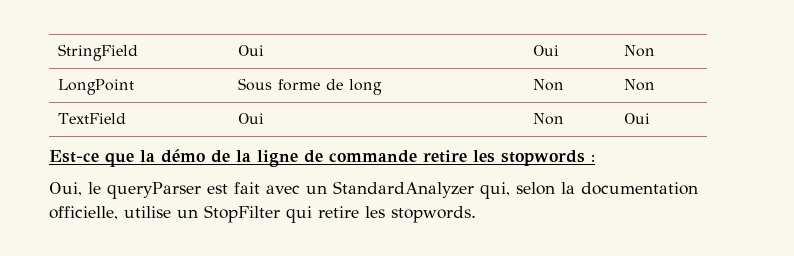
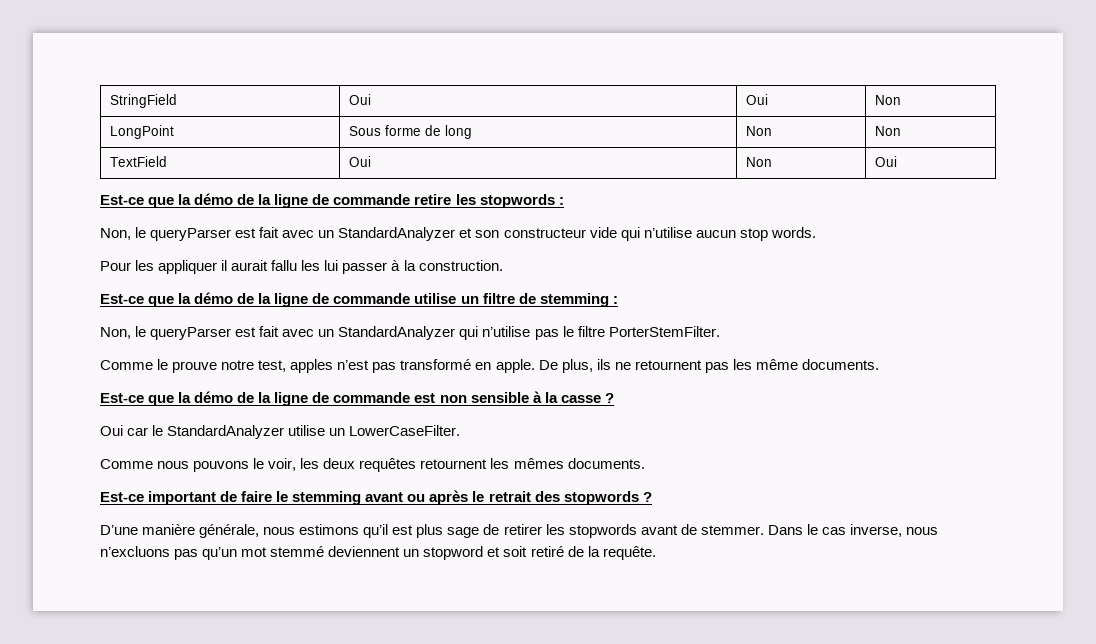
[49,181,698,199] [49,205,476,223] Oui, le queryParser est fait avec un StandardAnalyzer qui, selon la documentation officielle, utilise un StopFilter qui retire les stopwords. -> [100,227,816,241] [100,260,503,274] [100,292,618,307] [100,326,720,340] [100,359,879,373] [100,391,614,406] [100,425,461,439] [100,458,645,472] [100,490,652,505] [100,524,938,538] [100,546,656,560] Non, le queryParser est fait avec un StandardAnalyzer et son constructeur vide qui n’utilise aucun stop words. // Pour les appliquer il aurait fallu les lui passer à la construction. // Est-ce que la démo de la ligne de commande utilise un filtre de stemming : // Non, le queryParser est fait avec un StandardAnalyzer qui n’utilise pas le filtre PorterStemFilter. // Comme le prouve notre test, apples n’est pas transformé en apple. De plus, ils ne retournent pas les même documents. // Est-ce que la démo de la ligne de commande est non sensible à la casse ? // Oui car le StandardAnalyzer utilise un LowerCaseFilter. // Comme nous pouvons le voir, les deux requêtes retournent les mêmes documents. // Est-ce important de faire le stemming avant ou après le retrait des stopwords ? // D’une manière générale, nous estimons qu’il est plus sage de retirer les stopwords avant de stemmer. Dans le cas inverse, nous n’excluons pas qu’un mot stemmé deviennent un stopword et soit retiré de la requête.

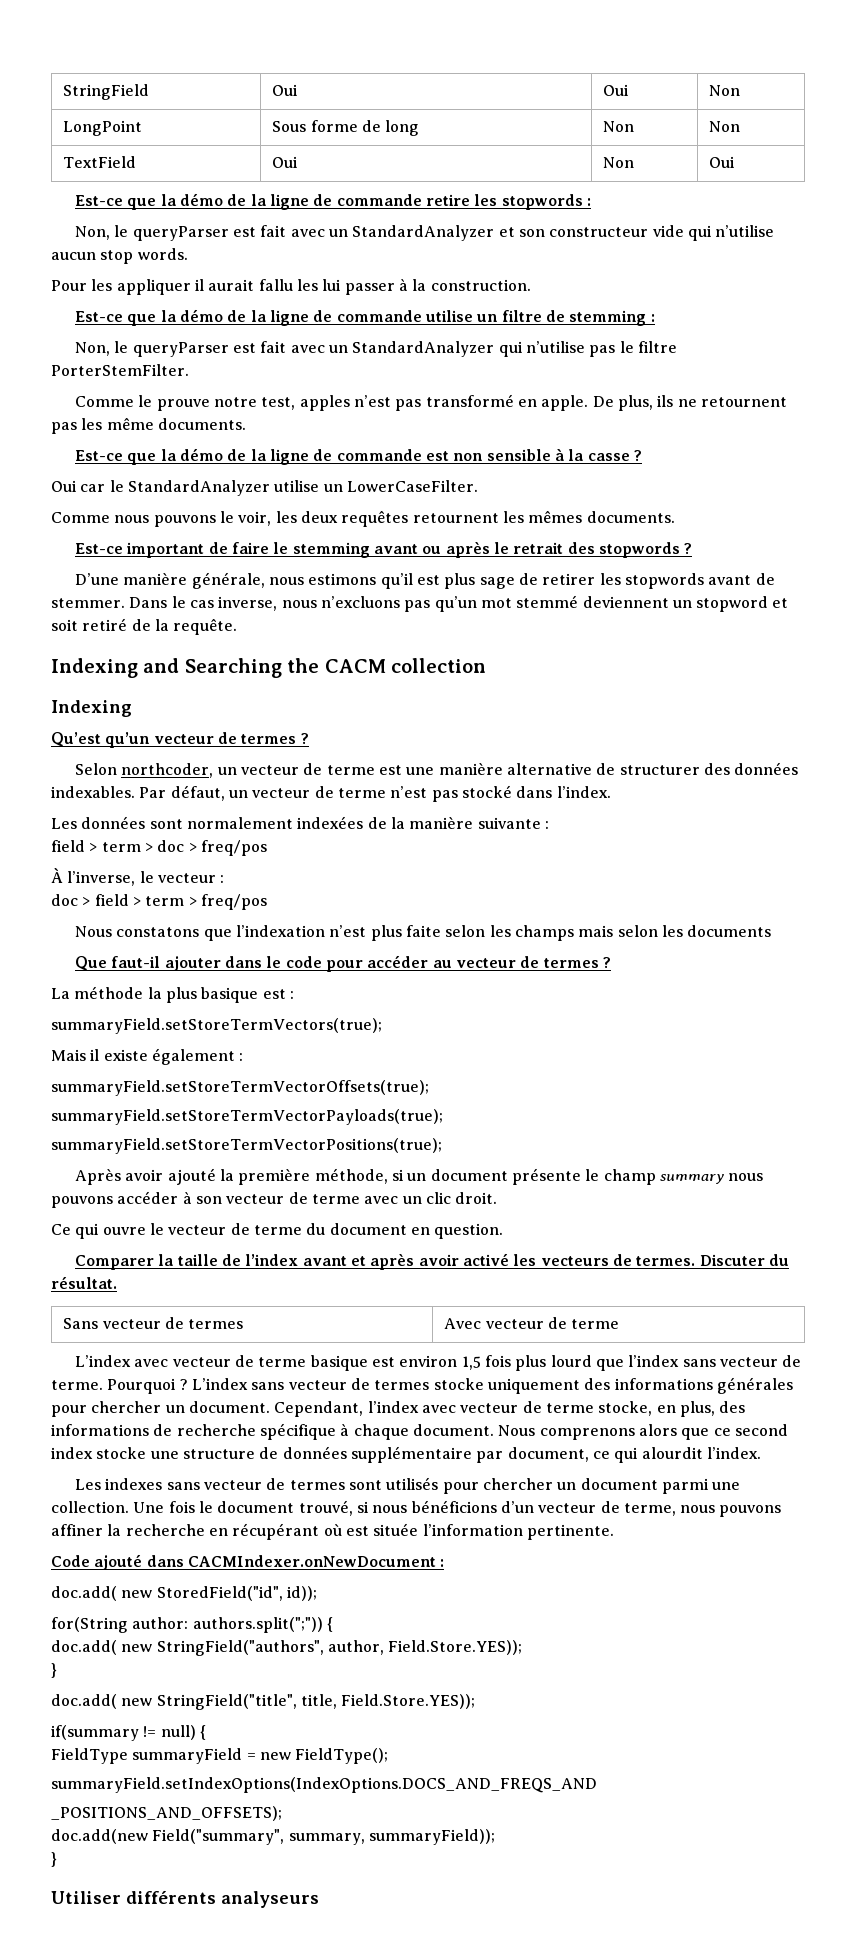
(656, 553) none -> [51,658,486,678] [51,700,132,717] [51,732,309,748] [75,762,799,778] [51,785,611,802] [51,816,549,829] [51,840,267,856] [51,868,225,886] [51,894,267,910] [75,925,772,941] [75,955,611,972] [51,986,294,1003] [51,1018,382,1034] [51,1048,244,1065] [51,1080,429,1096] [51,1109,443,1125] [51,1138,442,1154] [75,1168,764,1185] [51,1191,498,1208] [51,1223,504,1239] [75,1253,789,1270] [51,1276,117,1289] [63,1317,244,1329] [444,1317,620,1329] [75,1355,802,1371] [51,1377,793,1394] [51,1401,746,1417] [51,1423,788,1440] [51,1446,761,1463] [75,1477,741,1494] [51,1500,782,1517] [51,1523,614,1540] [51,1554,445,1570] [51,1586,317,1601] [51,1617,333,1633] [51,1640,523,1656] [51,1663,57,1678] [51,1694,476,1710] [51,1725,206,1741] [51,1748,389,1764] [51,1777,597,1793] [51,1806,282,1821] [51,1829,495,1845] [51,1852,57,1867] [51,1890,319,1908] // Indexing and Searching the CACM collection // Indexing // Qu’est qu’un vecteur de termes ? // Selon northcoder, un vecteur de terme est une manière alternative de structurer des données indexables. Par défaut, un vecteur de terme n’est pas stocké dans l’index. // Les données sont normalement indexées de la manière suivante : // field > term > doc > freq/pos // À l’inverse, le vecteur : // doc > field > term > freq/pos // Nous constatons que l’indexation n’est plus faite selon les champs mais selon les documents // Que faut-il ajouter dans le code pour accéder au vecteur de termes ? // La méthode la plus basique est : // summaryField.setStoreTermVectors(true); // Mais il existe également : // summaryField.setStoreTermVectorOffsets(true); // summaryField.setStoreTermVectorPayloads(true); // summaryField.setStoreTermVectorPositions(true); // Après avoir ajouté la première méthode, si un document présente le champ summary nous pouvons accéder à son vecteur de terme avec un clic droit. // Ce qui ouvre le vecteur de terme du document en question. // Comparer la taille de l’index avant et après avoir activé les vecteurs de termes. Discuter du résultat. // Sans vecteur de termes | Avec vecteur de terme // L’index avec vecteur de terme basique est environ 1,5 fois plus lourd que l’index sans vecteur de terme. Pourquoi ? L’index sans vecteur de termes stocke uniquement des informations générales pour chercher un document. Cependant, l’index avec vecteur de terme stocke, en plus, des informations de recherche spécifique à chaque document. Nous comprenons alors que ce second index stocke une structure de données supplémentaire par document, ce qui alourdit l’index. // Les indexes sans vecteur de termes sont utilisés pour chercher un document parmi une collection. Une fois le document trouvé, si nous bénéficions d’un vecteur de terme, nous pouvons affiner la recherche en récupérant où est située l’information pertinente. // Code ajouté dans CACMIndexer.onNewDocument : // doc.add( new StoredField("id", id)); // for(String author: authors.split(";")) { // doc.add( new StringField("authors", author, Field.Store.YES)); // } // doc.add( new StringField("title", title, Field.Store.YES)); // if(summary != null) { // FieldType summaryField = new FieldType(); // summaryField.setIndexOptions(IndexOptions.DOCS_AND_FREQS_AND // _POSITIONS_AND_OFFSETS); // doc.add(new Field("summary", summary, summaryField)); // } // Utiliser différents analyseurs

